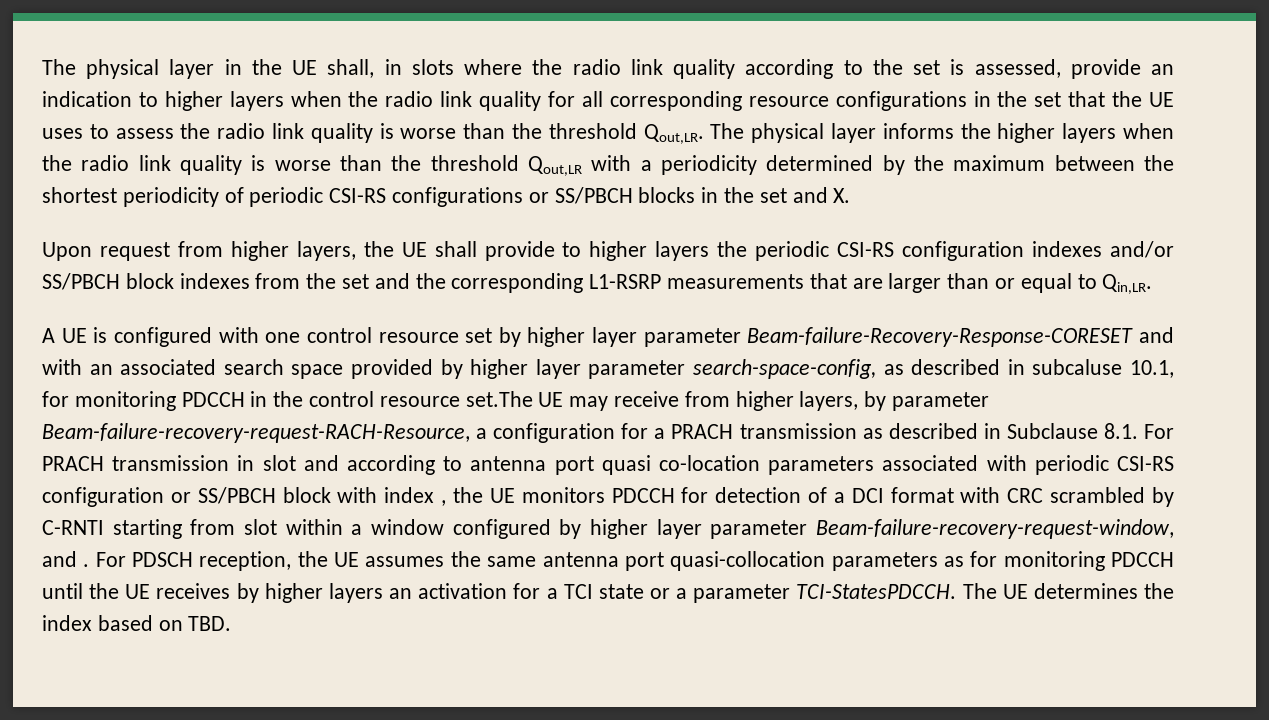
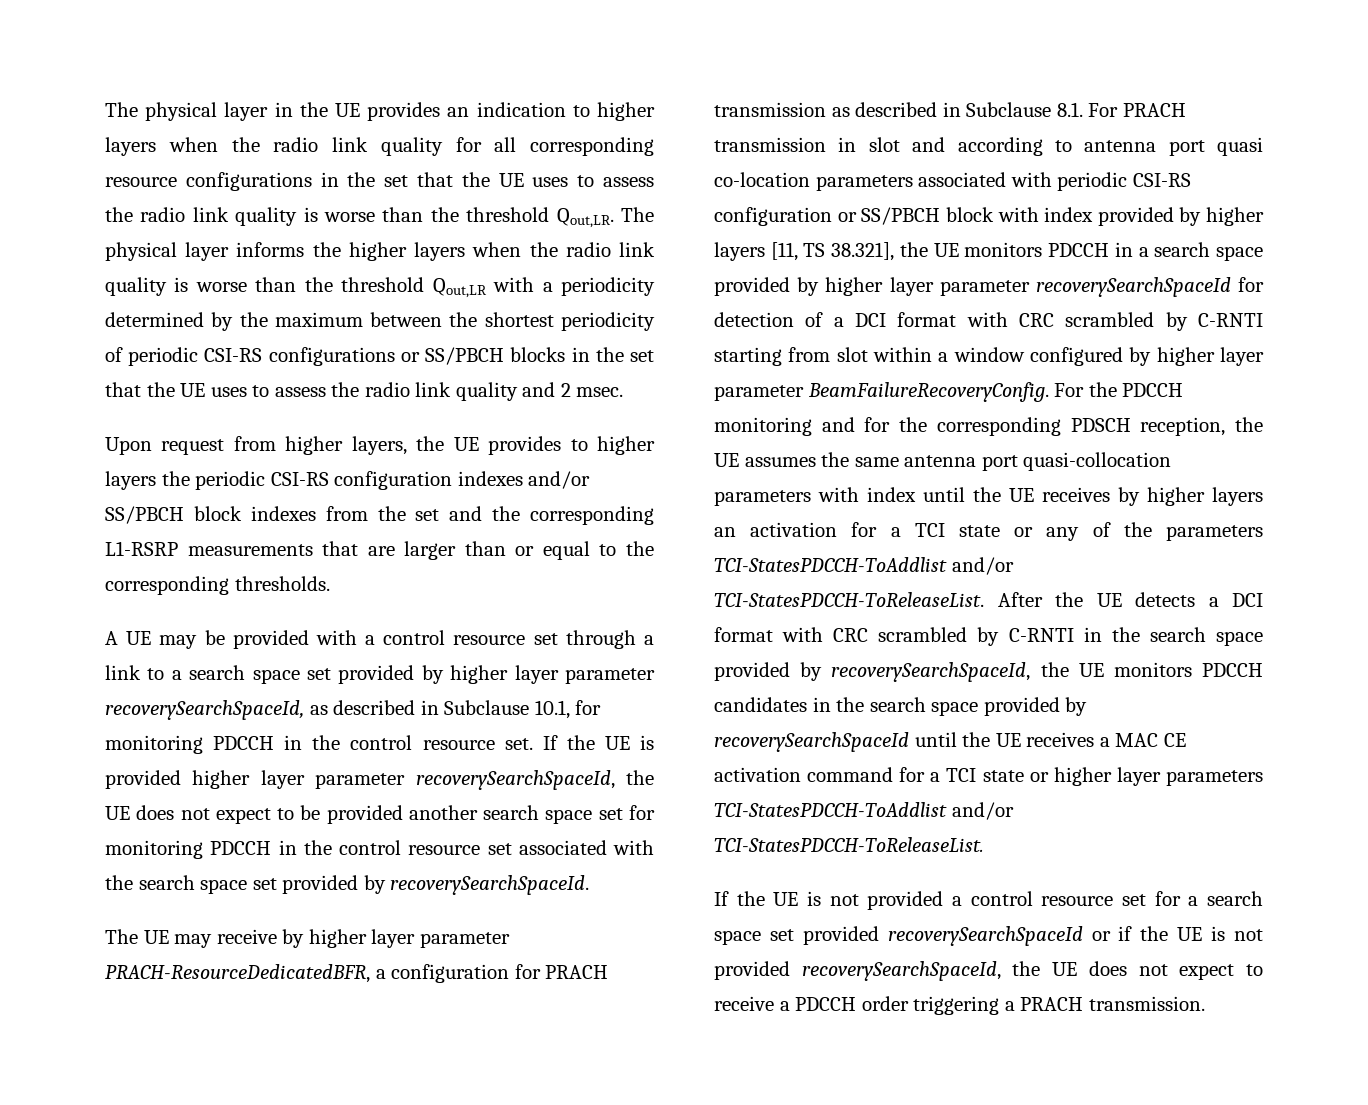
[327,59,1141,79] shall, in slots where the radio link quality according to the set is assessed, provide -> [367,102,441,121] provides
[792,187,851,203] and X. -> [105,382,624,401] that the UE uses to assess the radio link quality and 2 msec.
[434,241,555,261] shall provide -> [488,436,562,455] provides
[1102,274,1153,294] Qin,LR. -> [626,541,654,556] [105,576,330,595] the corresponding thresholds.
[93,327,1174,347] [42,359,1123,379] is configured with one control resource set by higher layer parameter Beam-failure-Recovery-Response-CORESET and with an associated search space provided by higher layer parameter search-space-config, as described in subcaluse -> [159,630,654,649] [105,665,655,684] [105,700,530,720] may be provided with a control resource set through a link to a search space set provided by higher layer parameter recoverySearchSpaceId, as described in Subclause
[465,391,990,411] [42,423,470,443] set.The UE may receive from higher layers, by parameter Beam-failure-recovery-request-RACH-Resource, -> [504,735,655,750] [105,770,655,790] [105,805,655,824] [105,840,654,859] [105,875,590,895] [105,929,510,948] [105,964,370,983] set. If the UE is provided higher layer parameter recoverySearchSpaceId, the UE does not expect to be provided another search space set for monitoring PDCCH in the control resource set associated with the search space set provided by recoverySearchSpaceId. // The UE may receive by higher layer parameter PRACH-ResourceDedicatedBFR,
[654,428,666,439] a -> (541, 971) none
[441,487,675,506] , the UE monitors PDCCH -> [1097,207,1264,226] [714,242,1263,261] [714,277,1231,297] provided by higher layers [11, TS 38.321], the UE monitors PDCCH in a search space provided by higher layer parameter recoverySearchSpaceId
[815,519,1174,539] [42,551,126,567] Beam-failure-recovery-request-window, and . For -> [807,382,1184,402] [714,417,1061,436] BeamFailureRecoveryConfig. For the PDCCH monitoring and for the corresponding
[943,551,1175,571] as for monitoring PDCCH -> [818,487,916,502] with index
[676,583,1174,603] [42,615,232,631] a parameter TCI-StatesPDCCH. The UE determines the index based on TBD. -> [1046,522,1263,541] [714,557,1014,575] [714,592,1263,607] [714,627,1263,646] [714,662,1263,682] [714,697,1088,716] [714,732,1186,752] [714,767,1264,786] [714,802,1014,820] [714,837,984,852] [714,891,1263,910] [714,926,1263,946] [714,961,1263,981] [714,996,1205,1015] any of the parameters TCI-StatesPDCCH-ToAddlist and/or TCI-StatesPDCCH-ToReleaseList. After the UE detects a DCI format with CRC scrambled by C-RNTI in the search space provided by recoverySearchSpaceId, the UE monitors PDCCH candidates in the search space provided by recoverySearchSpaceId until the UE receives a MAC CE activation command for a TCI state or higher layer parameters TCI-StatesPDCCH-ToAddlist and/or TCI-StatesPDCCH-ToReleaseList. // If the UE is not provided a control resource set for a search space set provided recoverySearchSpaceId or if the UE is not provided recoverySearchSpaceId, the UE does not expect to receive a PDCCH order triggering a PRACH transmission.

